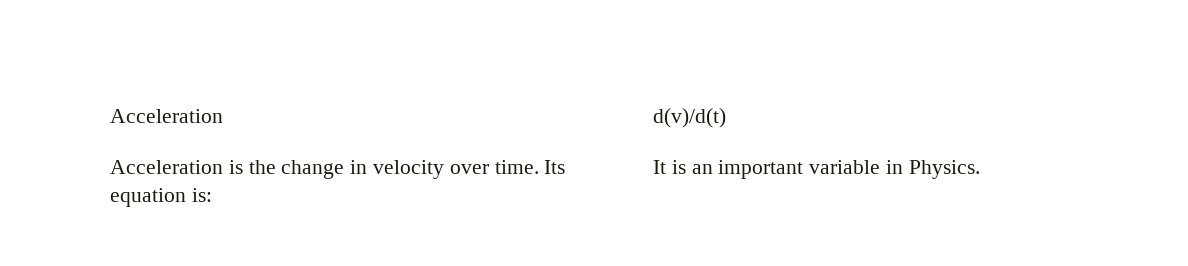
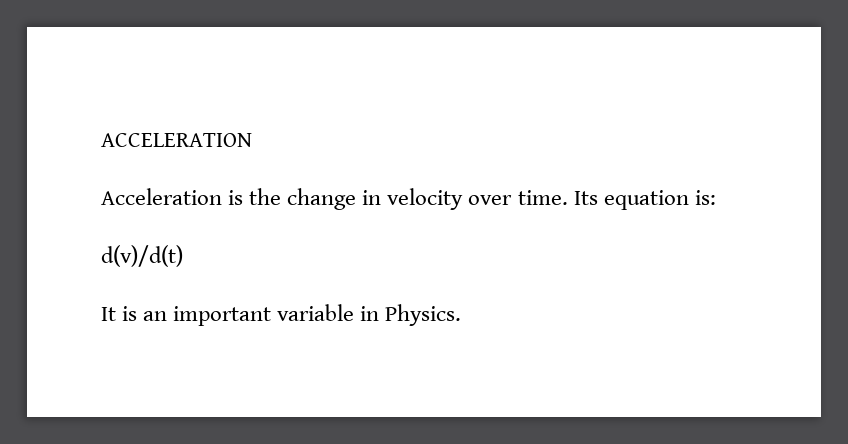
[110,109,223,123] Acceleration -> [101,133,252,147] ACCELERATION

